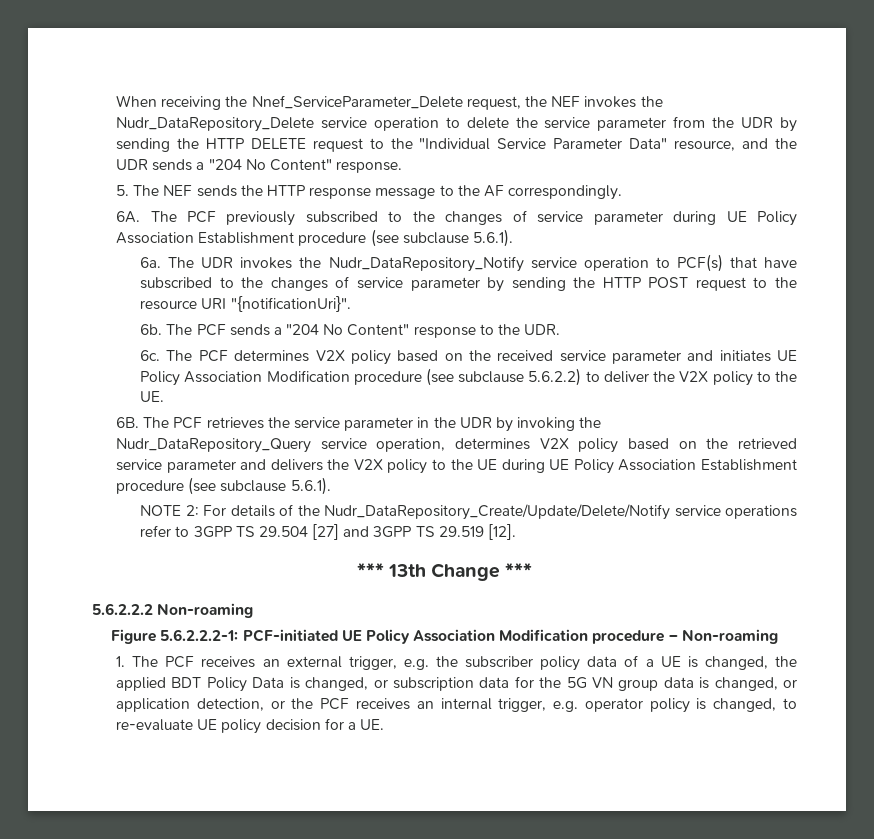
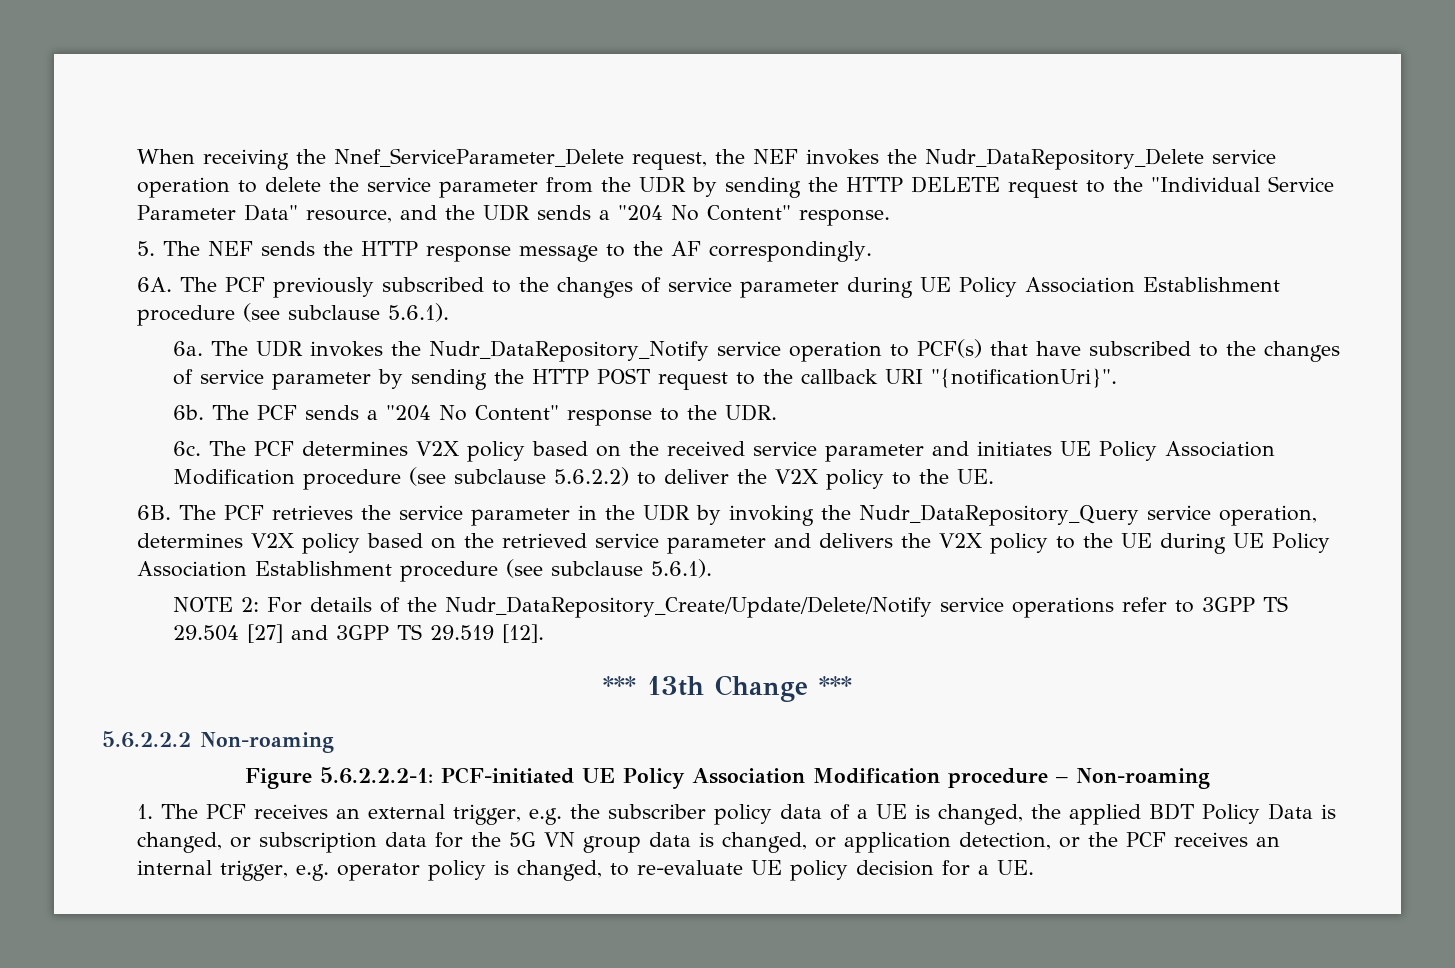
[140,300,198,310] resource -> [800,369,878,384] callback

